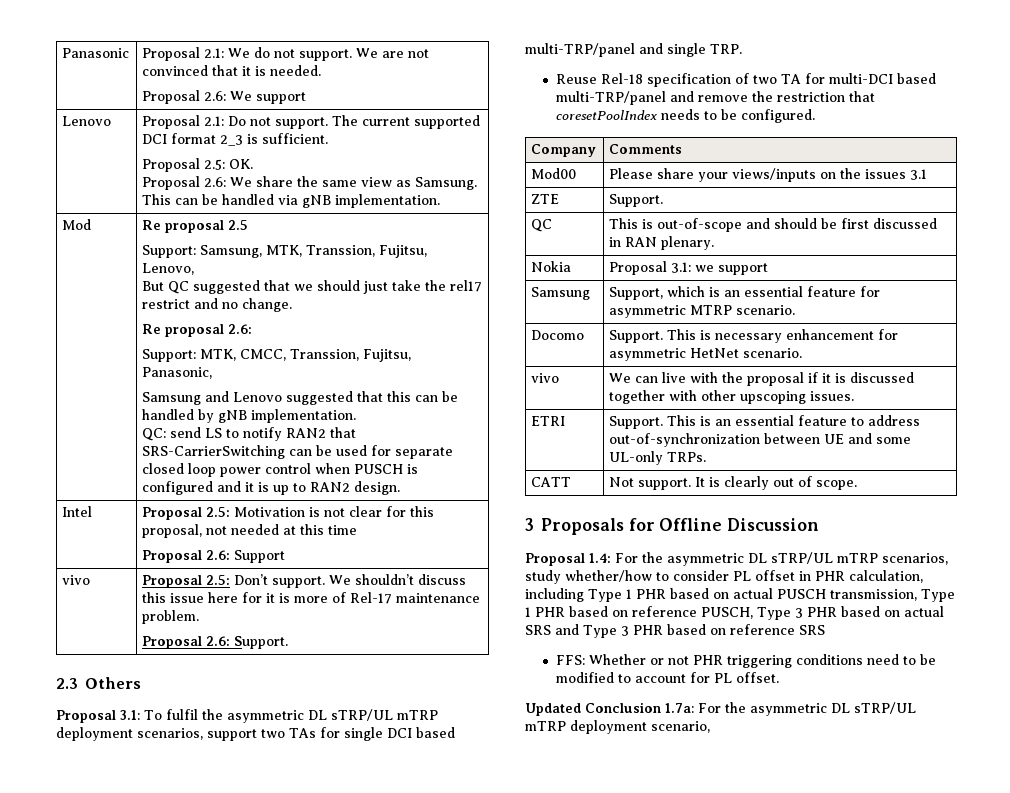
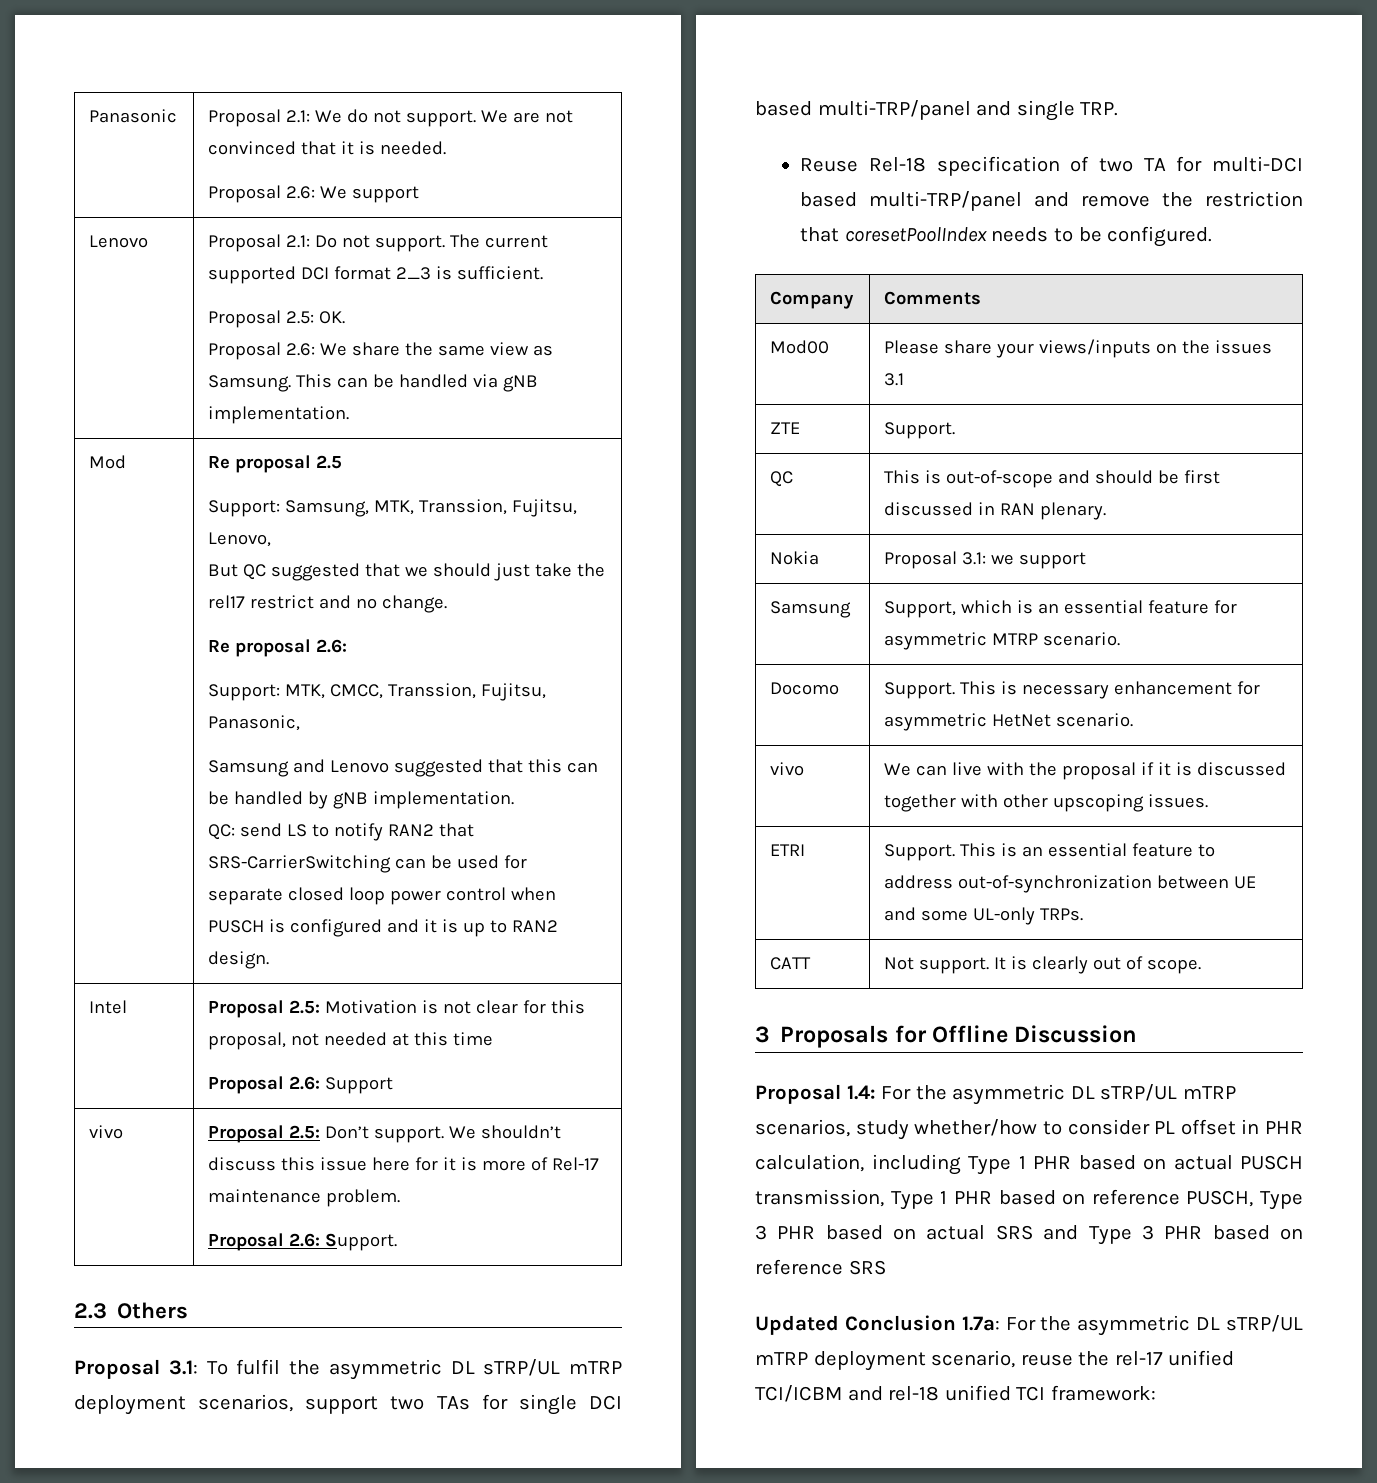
[555,654,936,668] [555,672,779,683] // FFS: Whether or not PHR triggering conditions need to be modified to account for PL offset. -> (886, 1267) none
(710, 727) none -> [1020,1350,1235,1366] [755,1385,1156,1402] reuse the rel-17 unified TCI/ICBM and rel-18 unified TCI framework:

